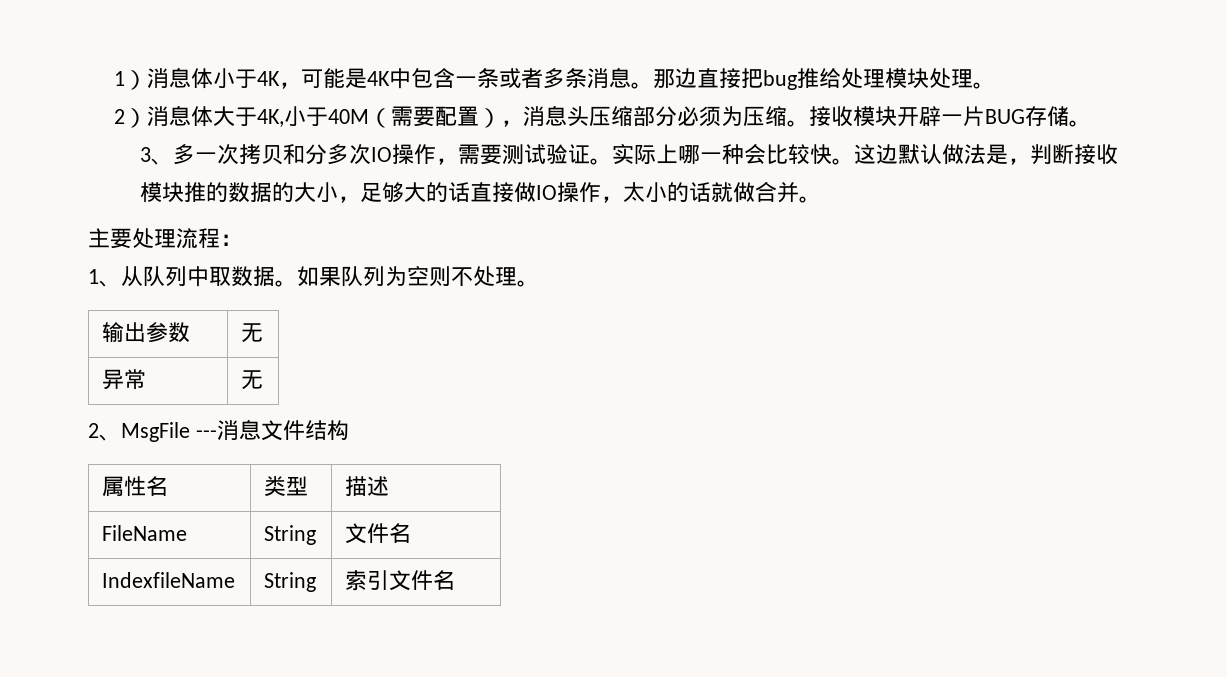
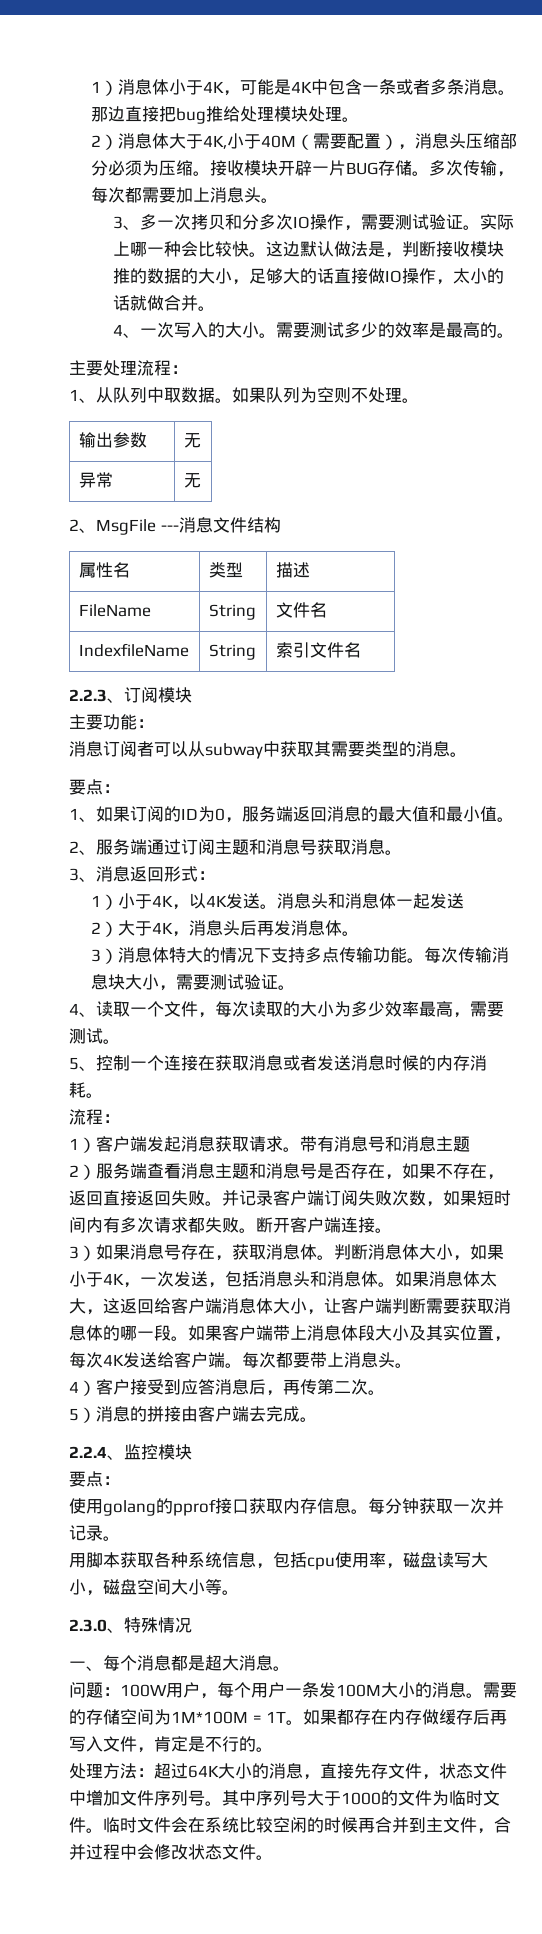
(1091, 123) none -> [428,160,514,177] [90,187,278,203] 多次传输，每次都需要加上消息头。
(821, 199) none -> [112,322,514,338] // 4、一次写入的大小。需要测试多少的效率是最高的。
(456, 580) none -> [69,687,192,703] [69,714,154,730] [69,741,467,759] [69,779,120,795] [69,806,514,823] [69,839,402,855] [69,866,215,882] [90,893,464,910] [90,920,359,937] [90,947,509,964] [90,974,295,991] [69,1001,504,1018] [69,1028,120,1044] [69,1055,487,1071] [69,1082,103,1098] [69,1109,120,1125] [69,1136,470,1153] [69,1163,504,1180] [69,1190,511,1207] [69,1217,392,1233] [69,1244,504,1261] [69,1271,497,1288] [69,1298,511,1315] [69,1325,511,1342] [69,1352,412,1368] [69,1379,385,1396] [69,1406,317,1423] [69,1444,192,1460] [69,1471,120,1487] [69,1498,504,1516] [69,1525,120,1541] [69,1552,488,1570] [69,1579,239,1596] [69,1617,192,1633] [69,1655,290,1671] [69,1682,517,1699] [69,1709,508,1725] [69,1736,273,1753] [69,1763,507,1780] [69,1790,500,1806] [69,1817,511,1834] [69,1844,273,1860] // 2.2.3、订阅模块 // 主要功能： // 消息订阅者可以从subway中获取其需要类型的消息。 // 要点： // 1、如果订阅的ID为0，服务端返回消息的最大值和最小值。 // 2、服务端通过订阅主题和消息号获取消息。 // 3、消息返回形式： // 1）小于4K，以4K发送。消息头和消息体一起发送 // 2）大于4K，消息头后再发消息体。 // 3）消息体特大的情况下支持多点传输功能。每次传输消息块大小，需要测试验证。 // 4、读取一个文件，每次读取的大小为多少效率最高，需要测试。 // 5、控制一个连接在获取消息或者发送消息时候的内存消耗。 // 流程： // 1）客户端发起消息获取请求。带有消息号和消息主题 // 2）服务端查看消息主题和消息号是否存在，如果不存在，返回直接返回失败。并记录客户端订阅失败次数，如果短时间内有多次请求都失败。断开客户端连接。 // 3）如果消息号存在，获取消息体。判断消息体大小，如果小于4K，一次发送，包括消息头和消息体。如果消息体太大，这返回给客户端消息体大小，让客户端判断需要获取消息体的哪一段。如果客户端带上消息体段大小及其实位置，每次4K发送给客户端。每次都要带上消息头。 // 4）客户接受到应答消息后，再传第二次。 // 5）消息的拼接由客户端去完成。 // 2.2.4、监控模块 // 要点： // 使用golang的pprof接口获取内存信息。每分钟获取一次并记录。 // 用脚本获取各种系统信息，包括cpu使用率，磁盘读写大小，磁盘空间大小等。 // 2.3.0、特殊情况 // 一、每个消息都是超大消息。 // 问题：100W用户，每个用户一条发100M大小的消息。需要的存储空间为1M*100M = 1T。如果都存在内存做缓存后再写入文件，肯定是不行的。 // 处理方法：超过64K大小的消息，直接先存文件，状态文件中增加文件序列号。其中序列号大于1000的文件为临时文件。临时文件会在系统比较空闲的时候再合并到主文件，合并过程中会修改状态文件。

